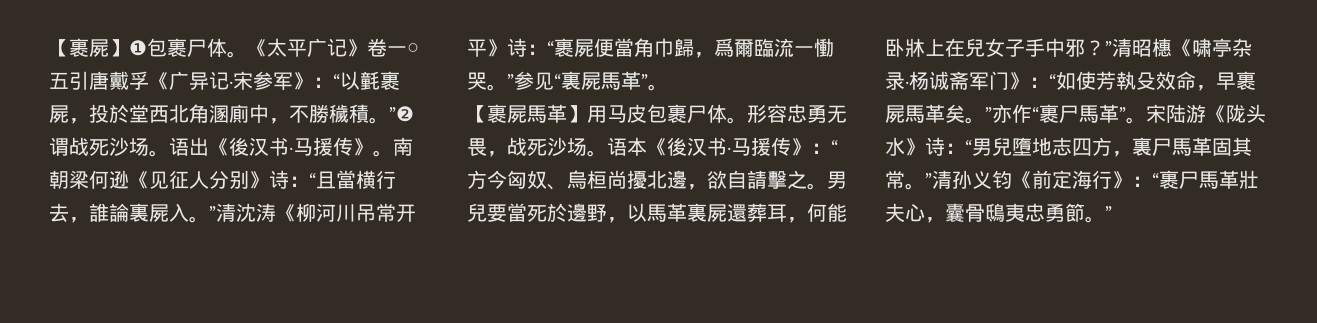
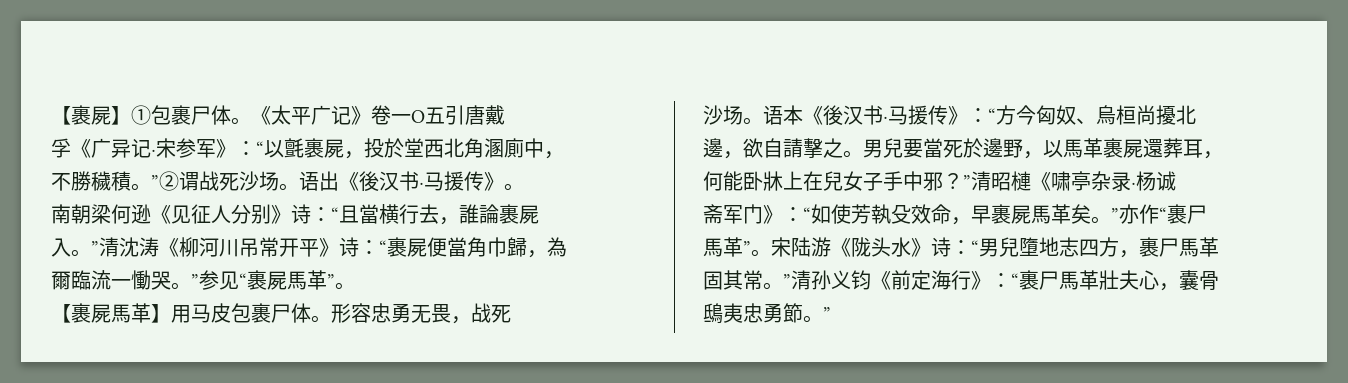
[129,40,147,56] ❶ -> [131,105,151,125] ①
[407,43,419,55] ○ -> [411,110,425,123] O
(129, 80) none -> (505, 115) //
[360,71,380,90] 氃 -> [284,138,304,158] 氈
(289, 121) none -> (564, 155) //
[389,106,414,122] ”❷ -> [151,171,179,191] ”②
(393, 153) none -> (524, 187) //
[129,203,169,222] 裏屍 -> [499,204,539,224] 裹屍 //
[714,38,734,57] 爲 -> [547,237,567,257] 為 //
[561,71,581,90] 裏 -> [247,270,267,290] 裹
(547, 147) none -> (511, 314) //
(667, 179) none -> (1196, 115) //
[687,203,707,222] 裏 -> [1103,138,1123,158] 裹
(807, 220) none -> (1223, 155) //
[1152,38,1172,57] 橞 -> [1011,171,1031,191] 槤
(949, 80) none -> (1176, 181) //
(1079, 114) none -> (1207, 214) //
[1132,137,1212,156] 裏尸馬革 -> [1139,237,1219,257] 裹尸馬革 //
(985, 213) none -> (1219, 280) //

